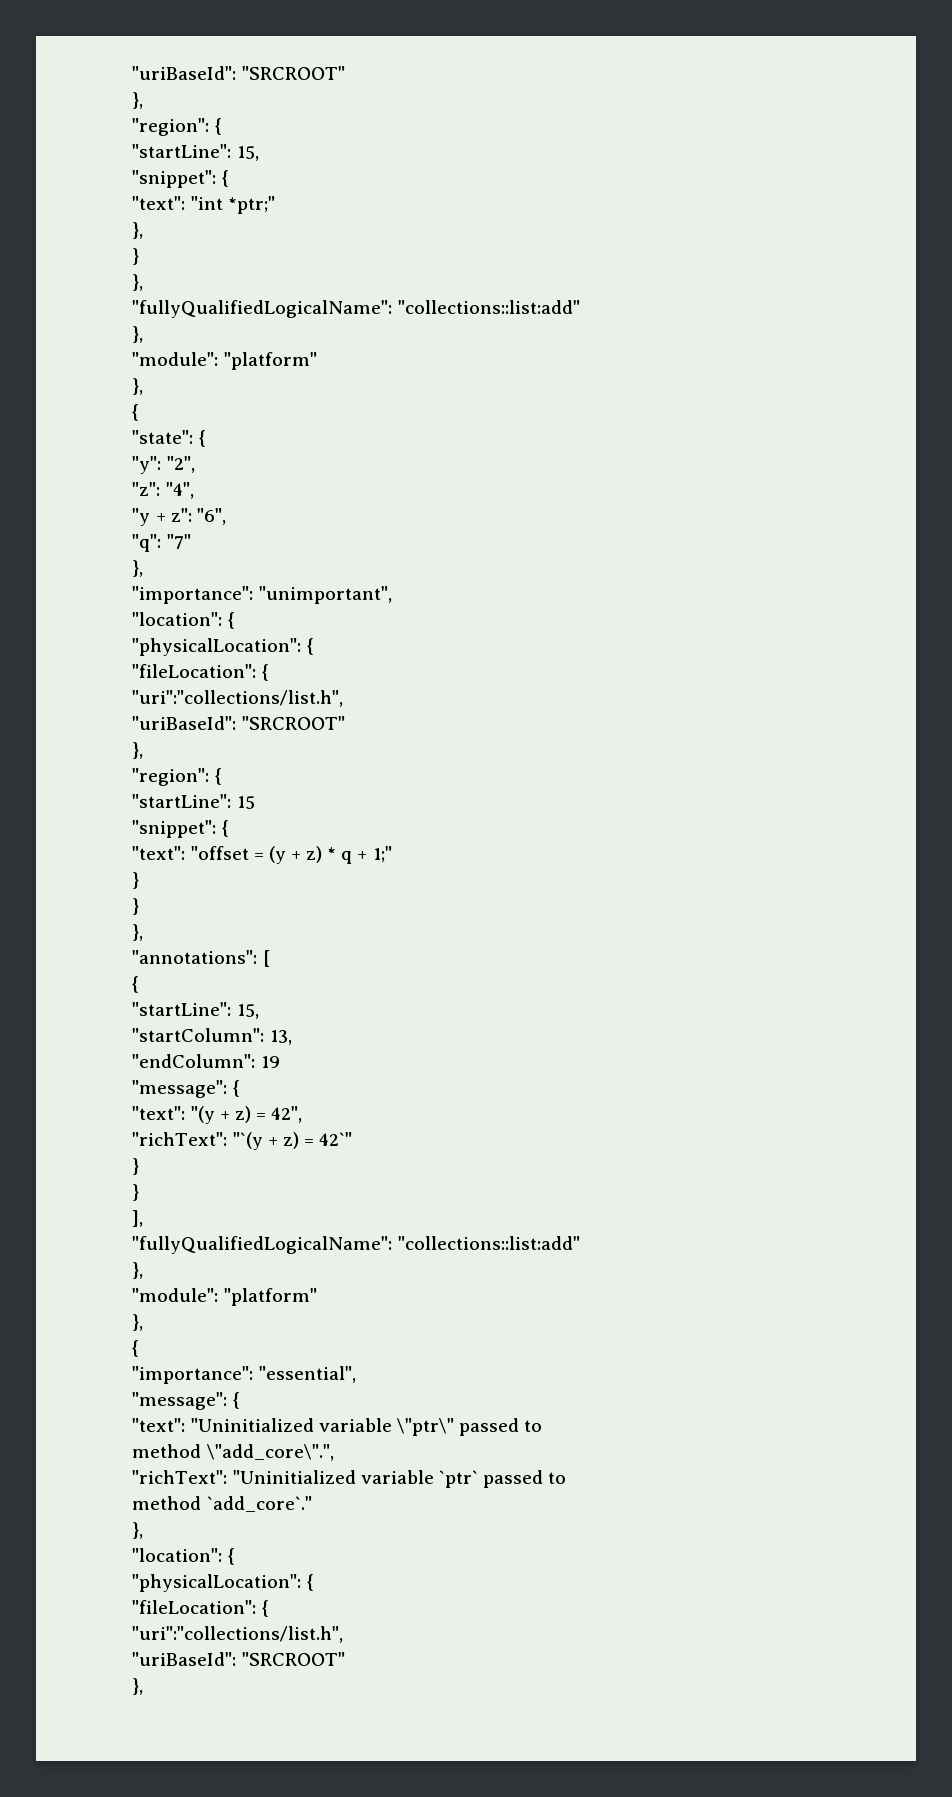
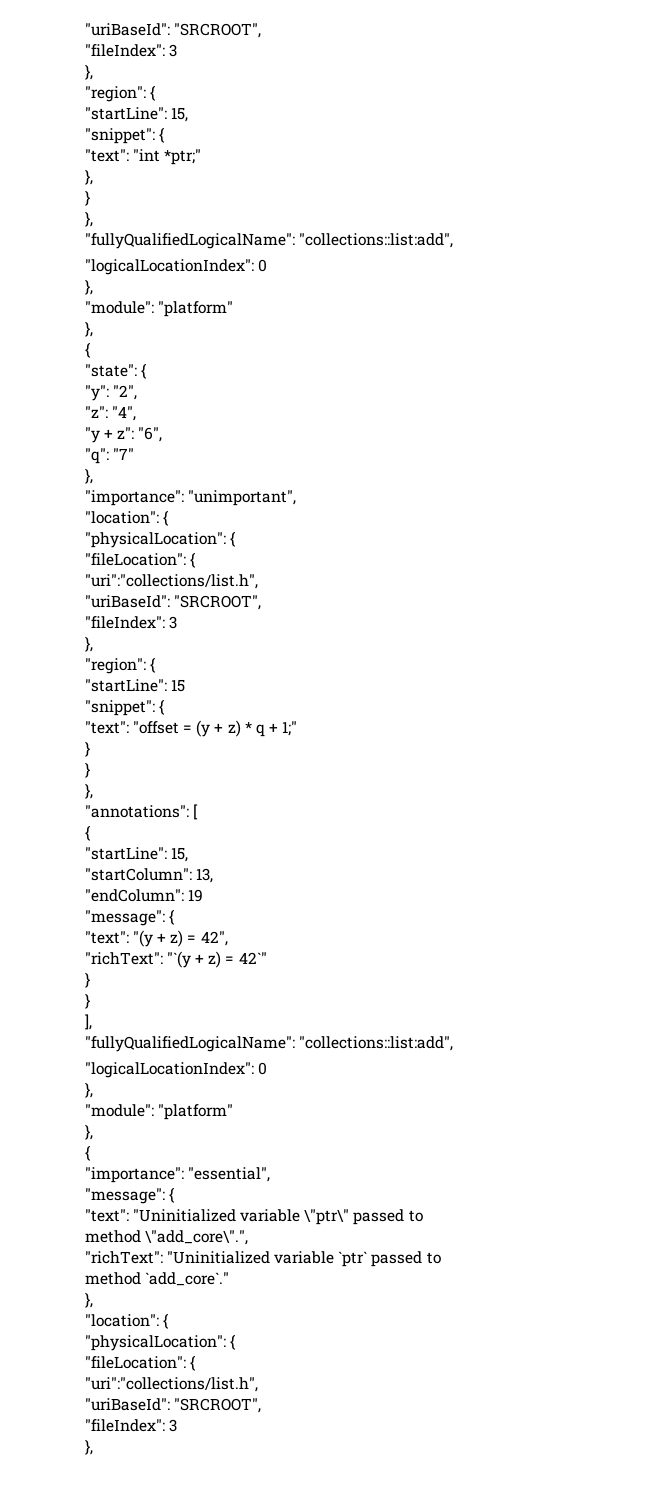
[132,66,345,80] "uriBaseId": "SRCROOT" -> [84,23,261,38] [84,44,177,57] "uriBaseId": "SRCROOT", // "fileIndex": 3
[397,300,580,314] "collections::list:add" -> [298,233,453,248] [84,259,267,275] "collections::list:add", // "logicalLocationIndex": 0
[241,716,345,730] "SRCROOT" -> [173,595,261,610] [84,616,177,629] "SRCROOT", // "fileIndex": 3
[397,1236,580,1250] "collections::list:add" -> [298,1036,453,1051] [84,1062,267,1078] "collections::list:add", // "logicalLocationIndex": 0
[241,1652,345,1666] "SRCROOT" -> [173,1398,261,1413] [84,1419,177,1432] "SRCROOT", // "fileIndex": 3

